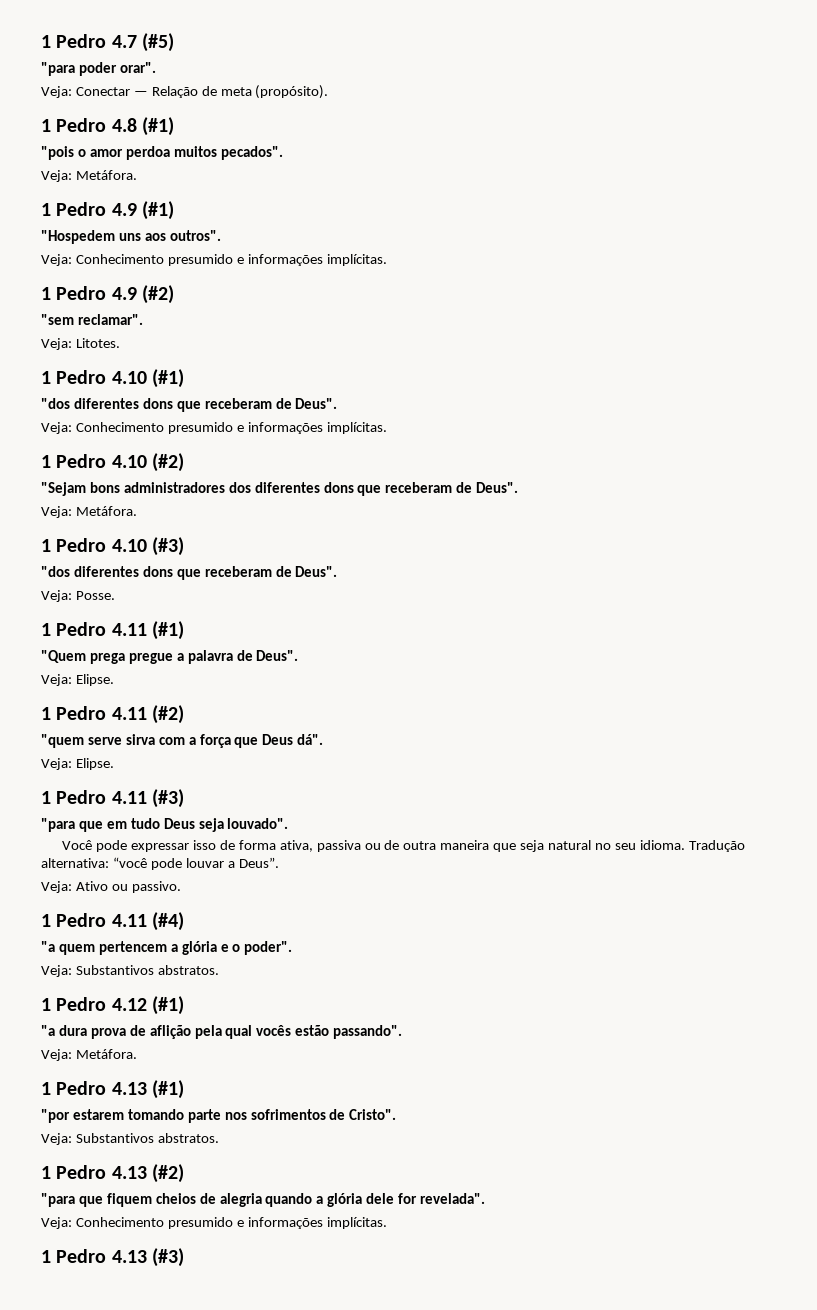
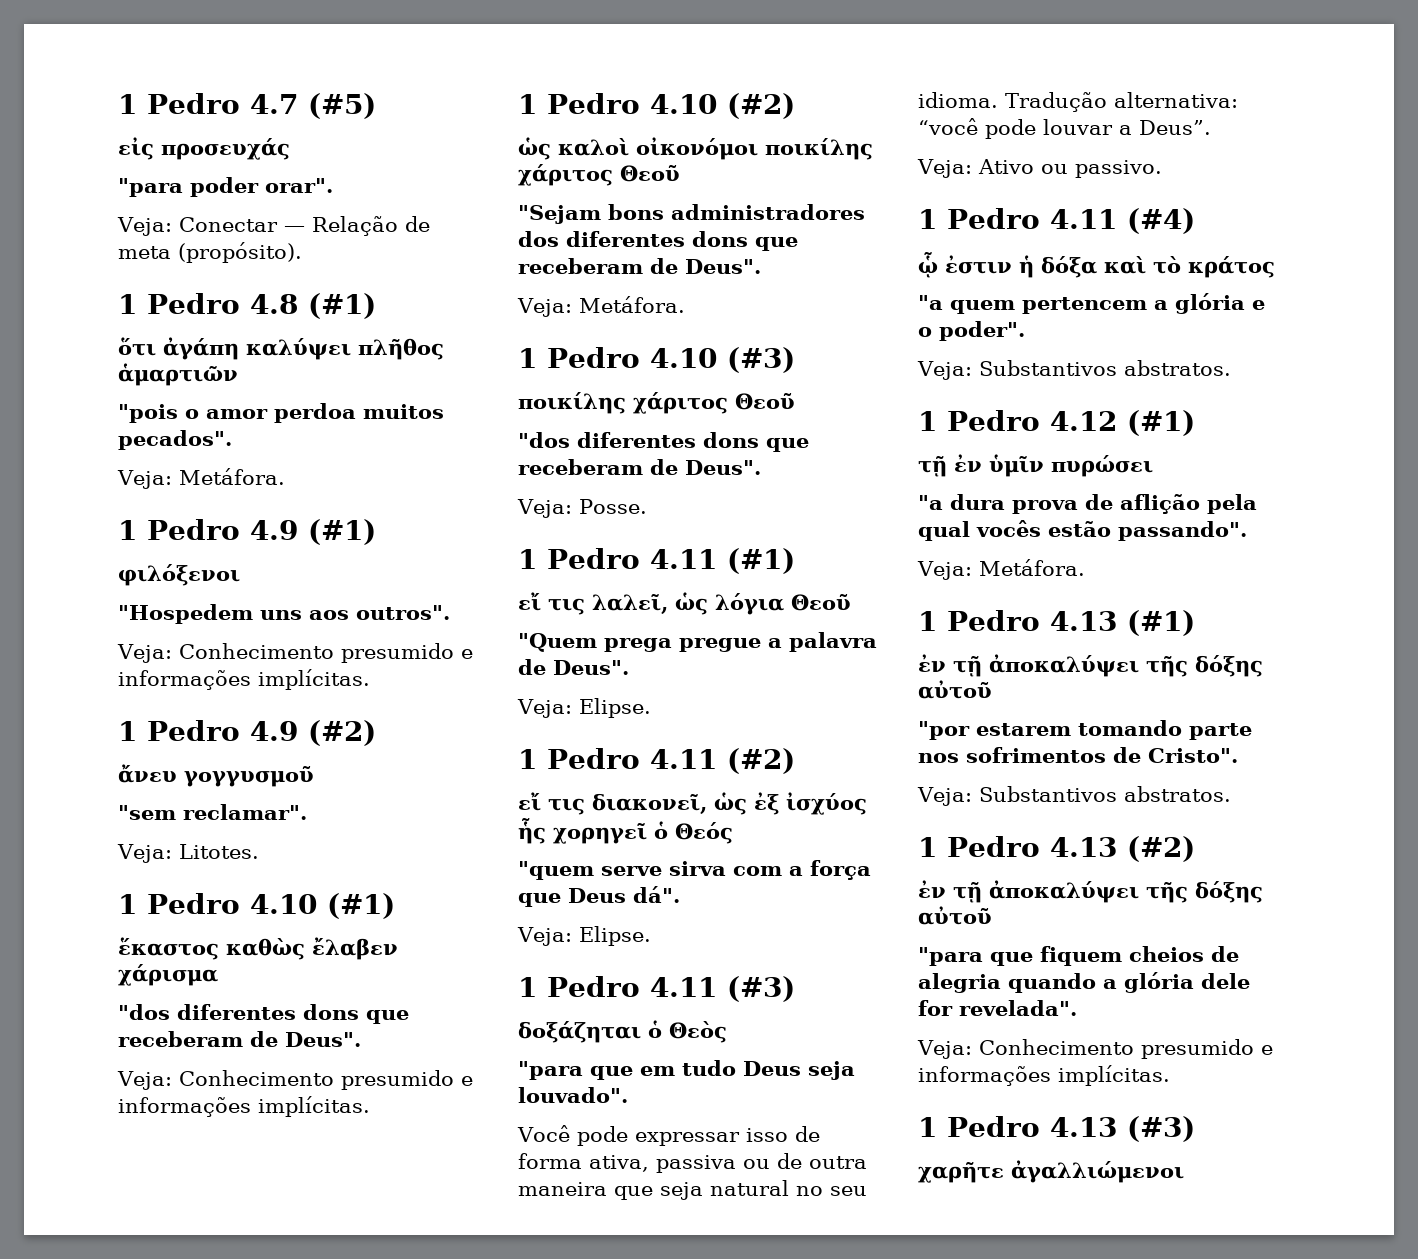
(174, 42) none -> [118,137,290,160] // εἰς προσευχάς
(174, 126) none -> [118,337,444,360] [118,363,238,386] // ὅτι ἀγάπη καλύψει πλῆθος ἁμαρτιῶν
(174, 210) none -> [118,564,240,586] // φιλόξενοι
(174, 294) none -> [118,764,314,787] // ἄνευ γογγυσμοῦ
(184, 378) none -> [118,937,398,960] [118,964,218,986] // ἕκαστος καθὼς ἔλαβεν χάρισμα
(184, 462) none -> [518,137,873,160] [518,164,680,186] // ὡς καλοὶ οἰκονόμοι ποικίλης χάριτος Θεοῦ
(184, 546) none -> [518,392,795,414] // ποικίλης χάριτος Θεοῦ
(184, 630) none -> [518,592,851,615] // εἴ τις λαλεῖ, ὡς λόγια Θεοῦ
(184, 714) none -> [518,792,867,815] [518,818,733,844] // εἴ τις διακονεῖ, ὡς ἐξ ἰσχύος ἧς χορηγεῖ ὁ Θεός
(184, 798) none -> [518,1020,727,1043] // δοξάζηται ὁ Θεὸς
(184, 921) none -> [918,252,1275,278] // ᾧ ἐστιν ἡ δόξα καὶ τὸ κράτος
(184, 1005) none -> [918,454,1153,477] // τῇ ἐν ὑμῖν πυρώσει
(184, 1089) none -> [918,654,1263,677] [918,680,992,699] // ἐν τῇ ἀποκαλύψει τῆς δόξης αὐτοῦ
(184, 1173) none -> [918,880,1263,903] [918,906,992,925] // ἐν τῇ ἀποκαλύψει τῆς δόξης αὐτοῦ
(184, 1257) none -> [918,1160,1184,1183] // χαρῆτε ἀγαλλιώμενοι

